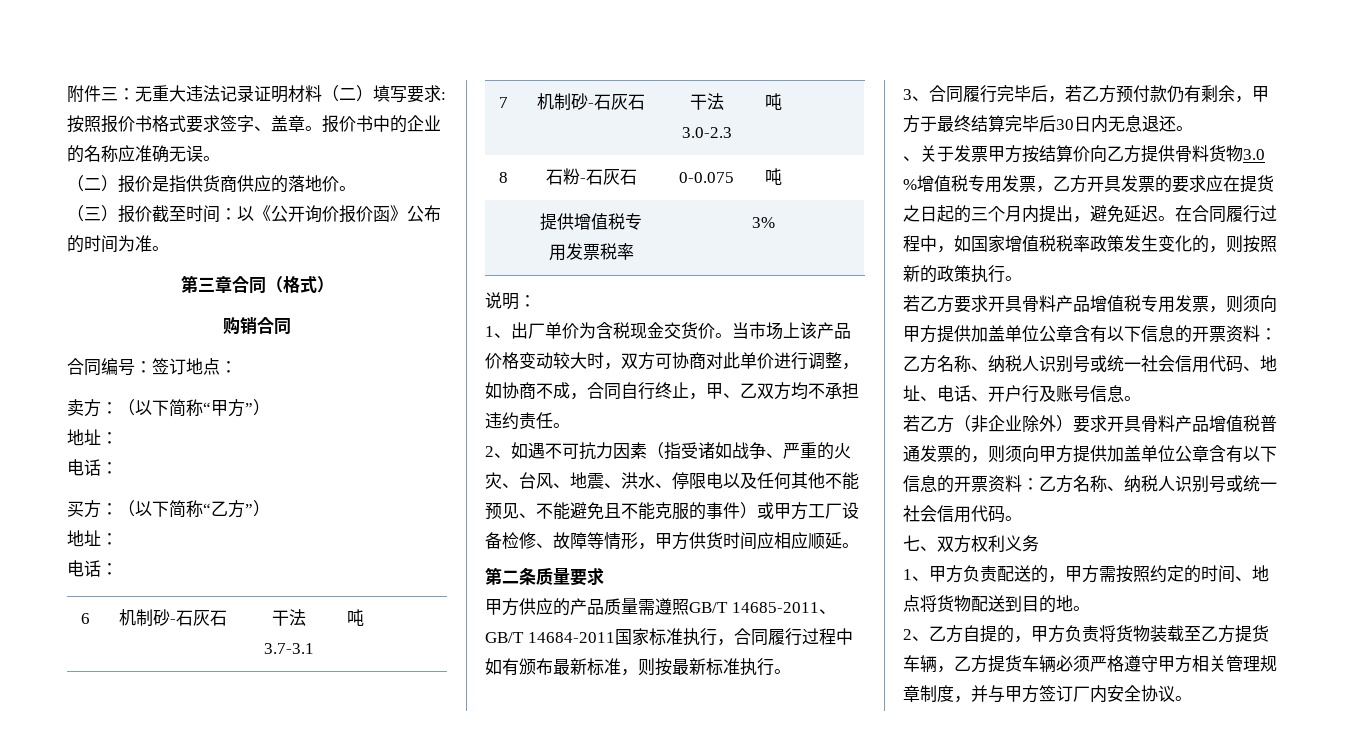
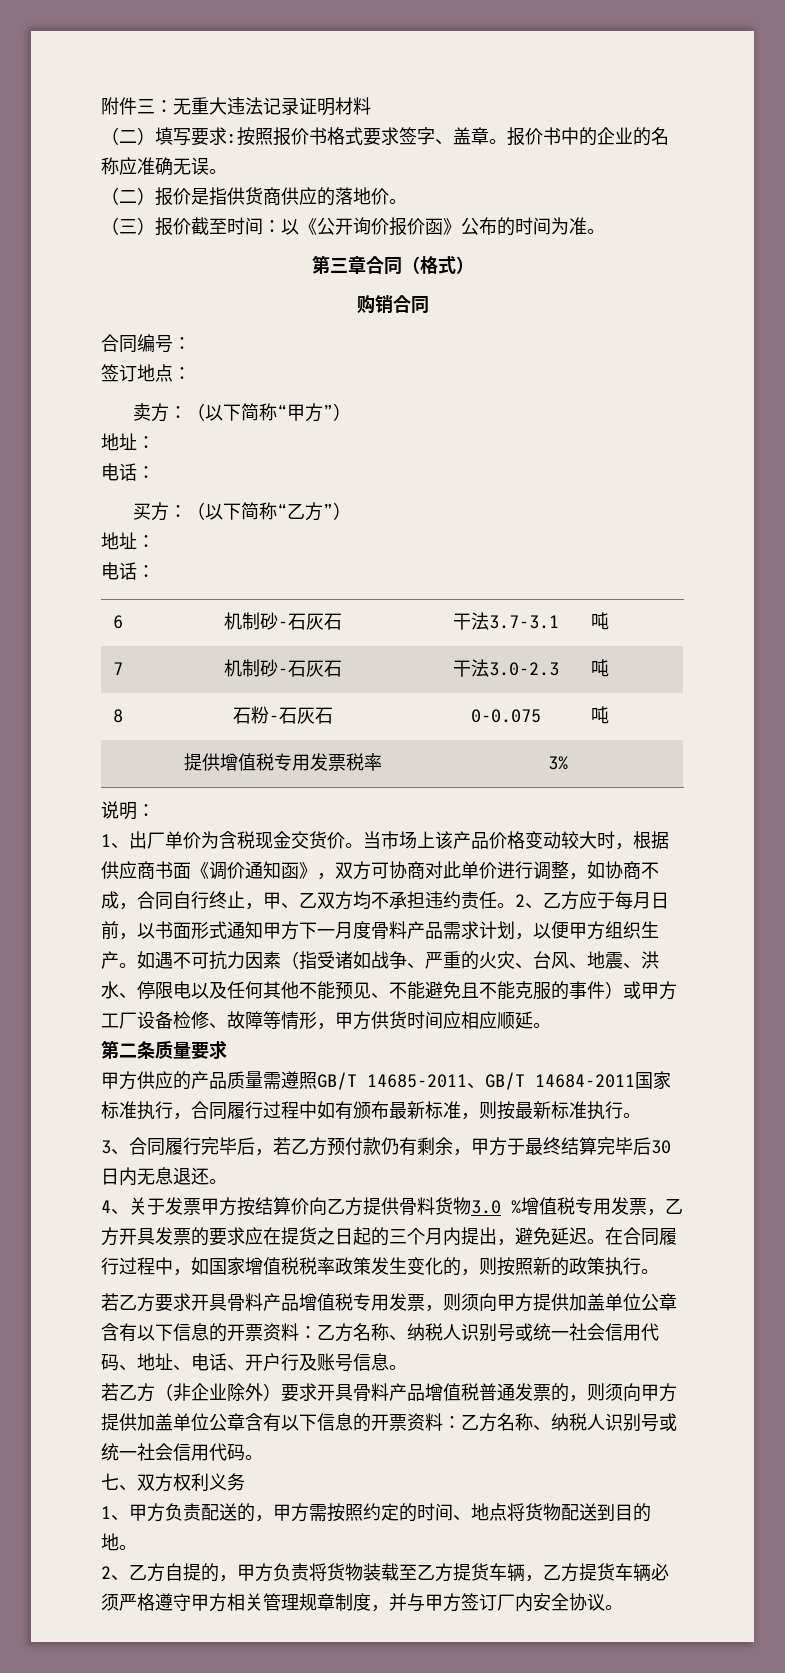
(322, 93) none -> (371, 106) //
(152, 367) none -> (191, 343) //
(621, 366) none -> [633,831,669,849] [101,861,335,880] 根据供应商书面《调价通知函》，
[485,446,511,458] // 2、 -> [515,891,669,910] [101,921,659,940] [101,951,137,969] 2、乙方应于每月日前，以书面形式通知甲方下一月度骨料产品需求计划，以便甲方组织生产。
(1193, 128) none -> [101,1200,111,1213] 4

